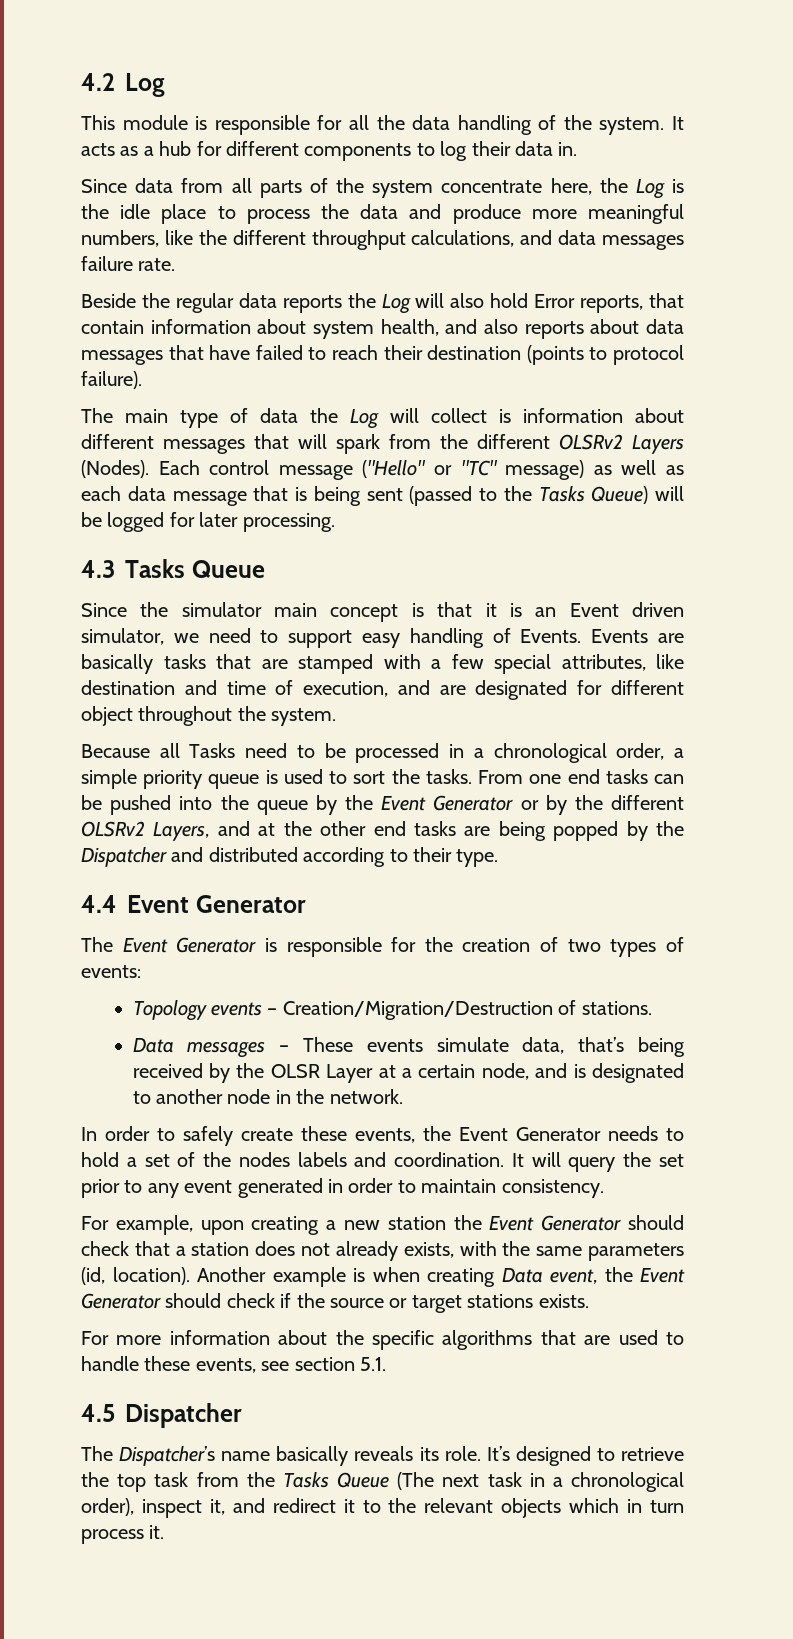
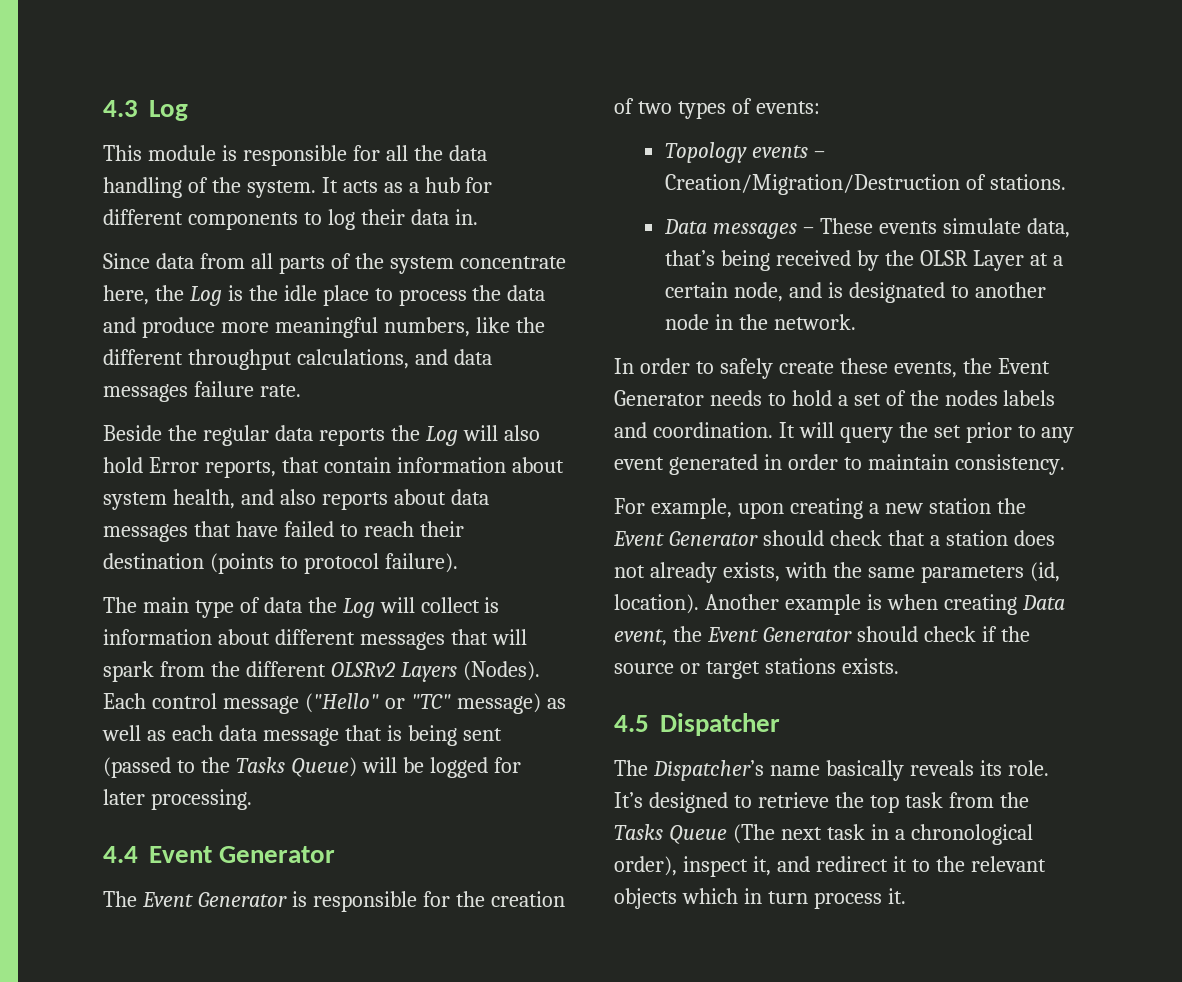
[81,73,115,91] 4.2 -> [103,100,138,117] 4.3
[81,559,265,578] [81,602,685,622] [81,628,684,648] [81,654,684,674] [81,680,684,700] [81,706,337,726] [81,743,684,763] [81,769,684,789] [81,795,685,815] [81,821,685,841] [81,847,499,867] // 4.3 Tasks Queue // Since the simulator main concept is that it is an Event driven simulator, we need to support easy handling of Events. Events are basically tasks that are stamped with a few special attributes, like destination and time of execution, and are designated for different object throughout the system. // Because all Tasks need to be processed in a chronological order, a simple priority queue is used to sort the tasks. From one end tasks can be pushed into the queue by the Event Generator or by the different OLSRv2 Layers, and at the other end tasks are being popped by the Dispatcher and distributed according to their type. -> (252, 799) none
[81,1330,684,1350] [81,1356,386,1373] // For more information about the specific algorithms that are used to handle these events, see section 5.1. -> (899, 666) none

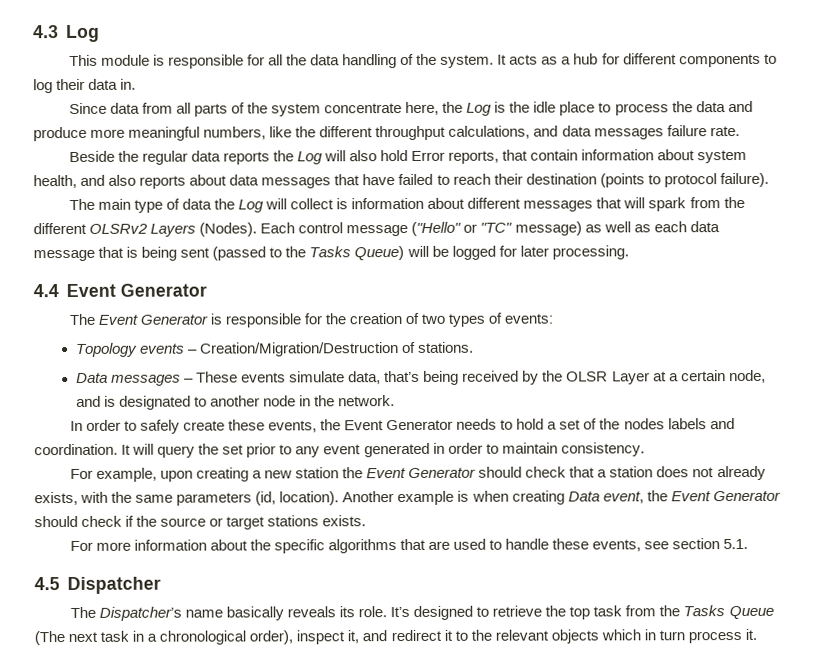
(899, 666) none -> [69,538,749,554] // For more information about the specific algorithms that are used to handle these events, see section 5.1.

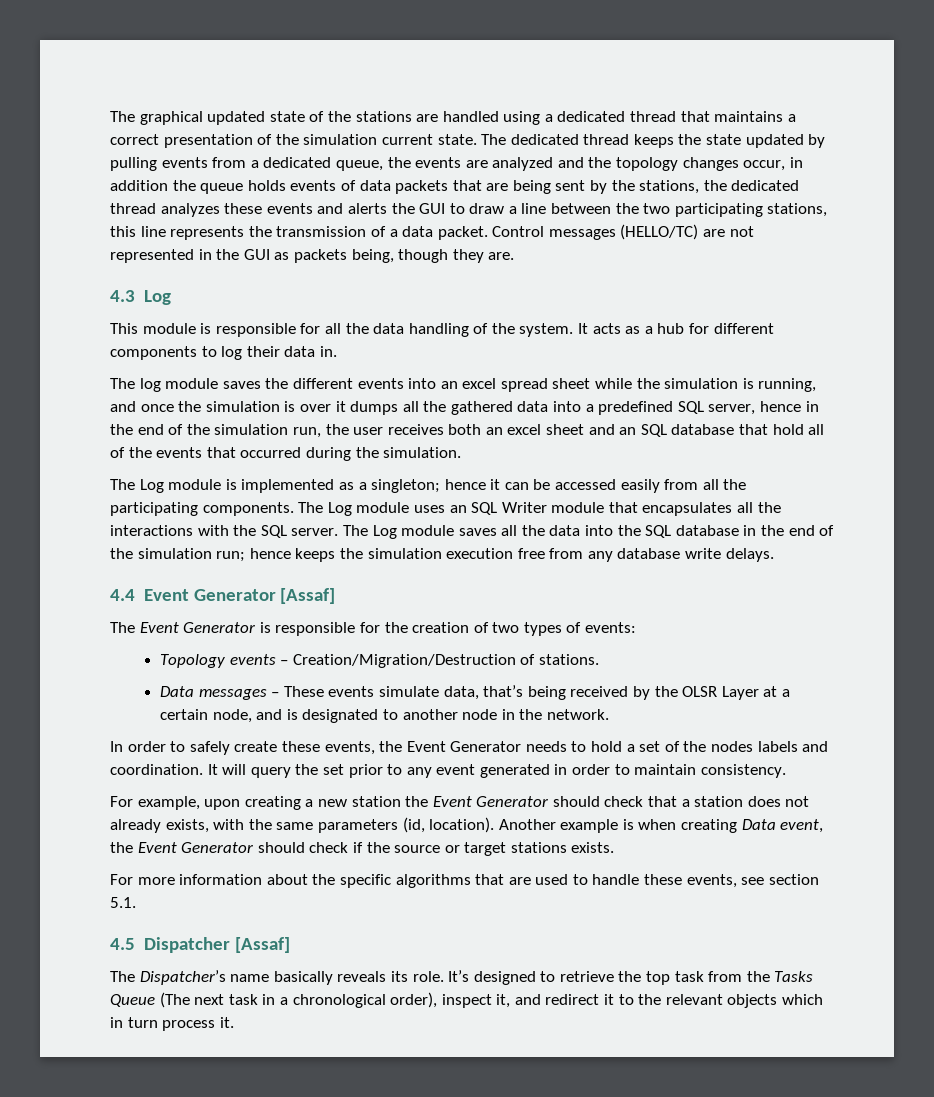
(33, 32) none -> [110,111,796,125] [110,134,826,148] [110,157,803,171] [110,180,800,194] [110,203,828,217] [110,224,754,240] [110,249,515,263] The graphical updated state of the stations are handled using a dedicated thread that maintains a correct presentation of the simulation current state. The dedicated thread keeps the state updated by pulling events from a dedicated queue, the events are analyzed and the topology changes occur, in addition the queue holds events of data packets that are being sent by the stations, the dedicated thread analyzes these events and alerts the GUI to draw a line between the two participating stations, this line represents the transmission of a data packet. Control messages (HELLO/TC) are not represented in the GUI as packets being, though they are. //
[68,100,753,117] [33,125,740,142] [68,149,748,165] [33,172,769,189] [68,196,745,213] [33,221,720,237] [33,245,629,262] Since data from all parts of the system concentrate here, the Log is the idle place to process the data and produce more meaningful numbers, like the different throughput calculations, and data messages failure rate. // Beside the regular data reports the Log will also hold Error reports, that contain information about system health, and also reports about data messages that have failed to reach their destination (points to protocol failure). // The main type of data the Log will collect is information about different messages that will spark from the different OLSRv2 Layers (Nodes). Each control message ("Hello" or "TC" message) as well as each data message that is being sent (passed to the Tasks Queue) will be logged for later processing. -> [110,378,817,392] [110,401,819,415] [110,424,825,438] [110,447,462,461] [110,479,747,493] [110,502,781,516] [110,525,835,539] [110,548,774,562] The log module saves the different events into an excel spread sheet while the simulation is running, and once the simulation is over it dumps all the gathered data into a predefined SQL server, hence in the end of the simulation run, the user receives both an excel sheet and an SQL database that hold all of the events that occurred during the simulation. // The Log module is implemented as a singleton; hence it can be accessed easily from all the participating components. The Log module uses an SQL Writer module that encapsulates all the interactions with the SQL server. The Log module saves all the data into the SQL database in the end of the simulation run; hence keeps the simulation execution free from any database write delays.
(207, 290) none -> [280,588,336,604] [Assaf]
(161, 585) none -> [234,937,290,953] [Assaf]

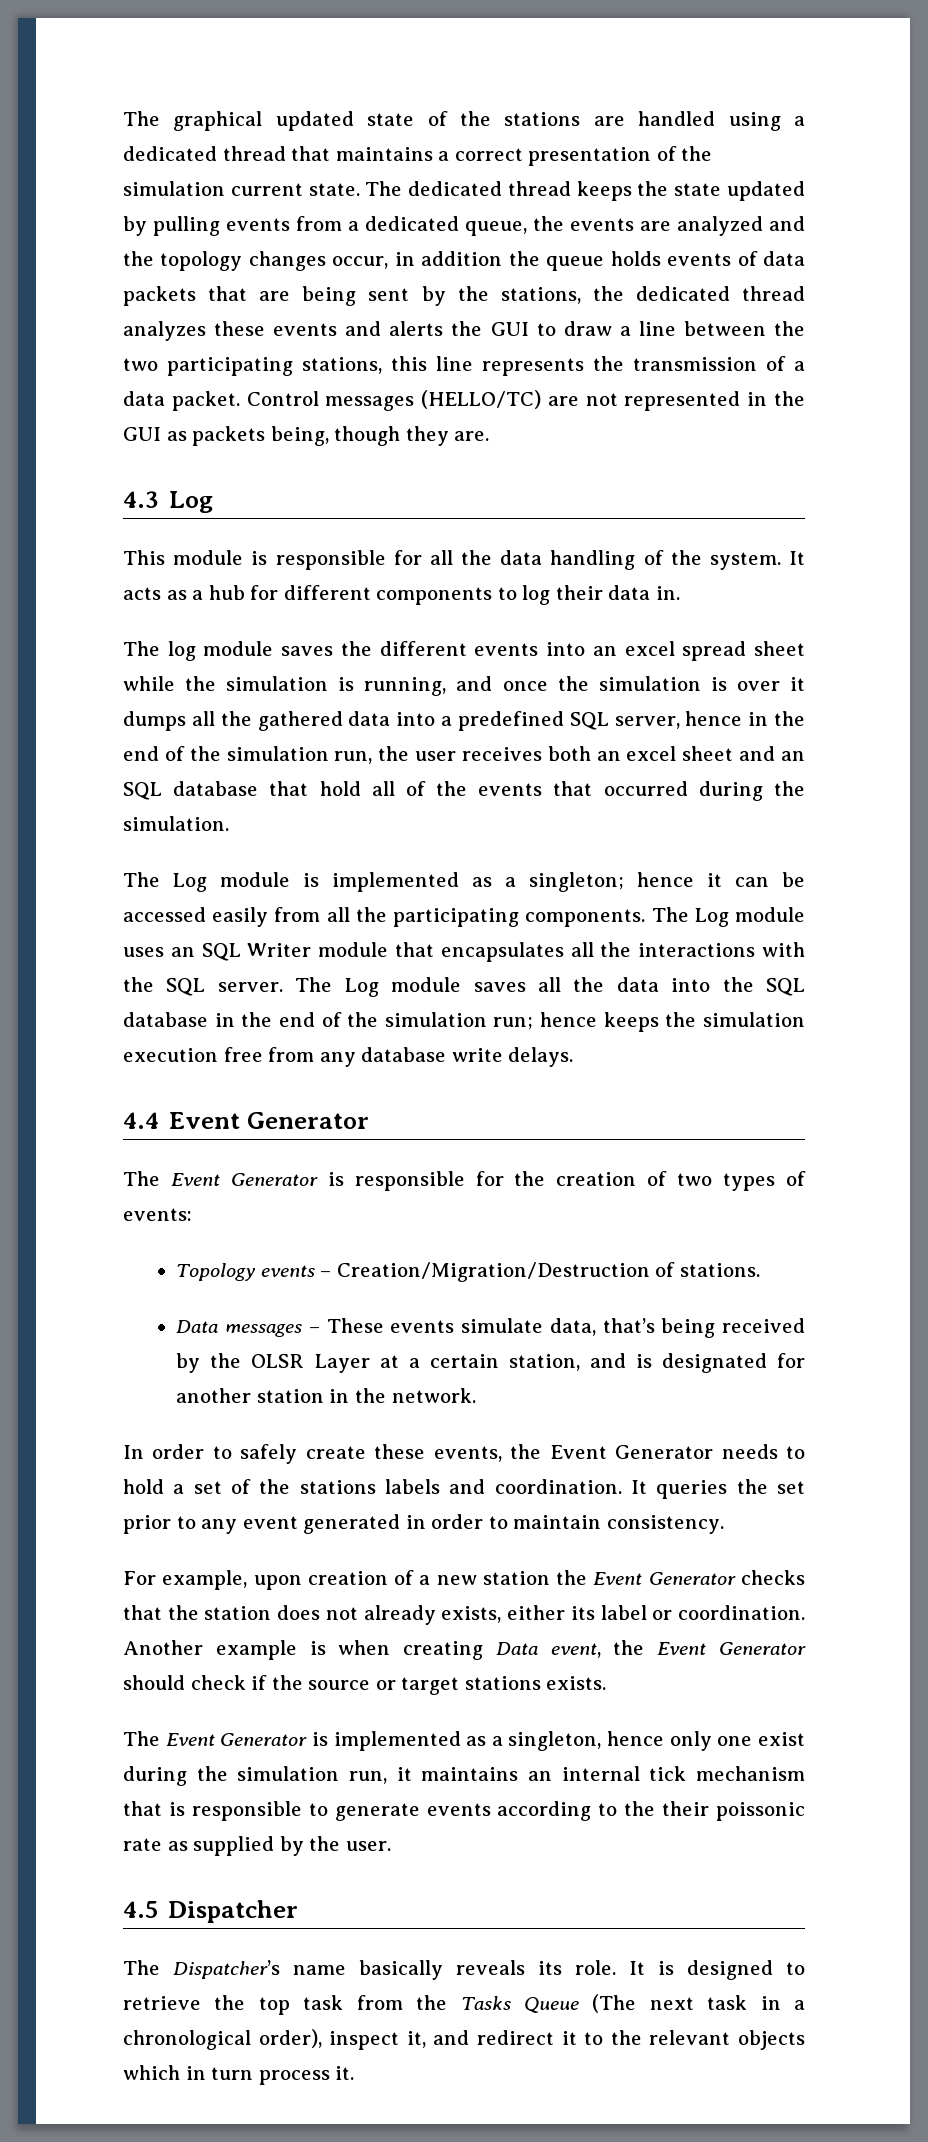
[280,588,336,604] [Assaf] -> (370, 1120) none
[212,709,252,723] node, -> [508,1354,580,1371] station,
[383,709,498,720] to another node -> [777,1353,806,1368] [176,1388,324,1403] for another station
[711,741,754,752] nodes -> [299,1480,376,1494] stations
[222,764,291,778] will query -> [656,1480,728,1499] queries
[244,796,301,810] creating -> [307,1570,415,1585] creation of
[552,796,690,807] should check that a -> [740,1570,805,1585] [123,1605,199,1620] checks that the
[213,817,495,833] with the same parameters (id, location). -> [507,1605,806,1620] either its label or coordination.
[110,874,819,888] [110,897,136,908] For more information about the specific algorithms that are used to handle these events, see section 5.1. -> [123,1731,805,1751] [123,1766,805,1786] [123,1801,805,1821] [123,1836,391,1856] The Event Generator is implemented as a singleton, hence only one exist during the simulation run, it maintains an internal tick mechanism that is responsible to generate events according to the their poissonic rate as supplied by the user.
[234,937,290,953] [Assaf] -> (299, 1911) none
[448,970,470,982] It’s -> [629,1961,674,1975] It is

